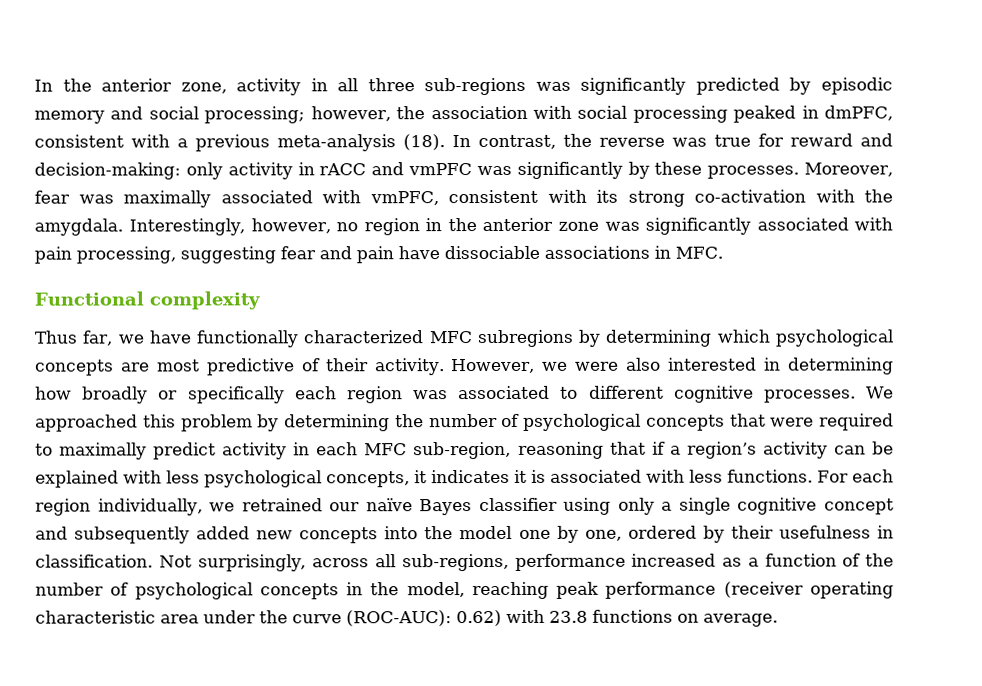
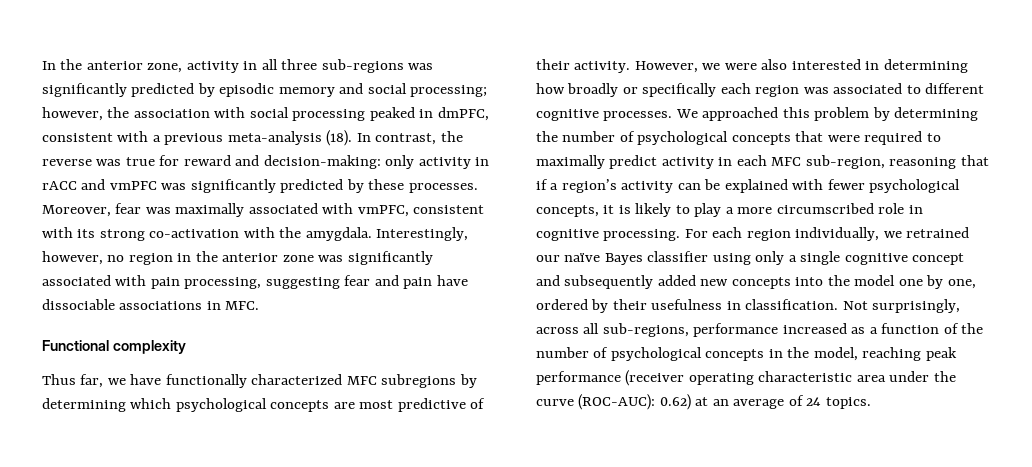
(623, 170) none -> [280,179,344,193] predicted
[166,470,201,484] less -> [827,179,865,190] fewer
[431,469,814,484] indicates it is associated with less functions. -> [618,203,923,217] [536,229,681,241] is likely to play a more circumscribed role in cognitive processing.
[506,609,778,627] with 23.8 functions on average. -> [695,395,871,409] at an average of 24 topics.

